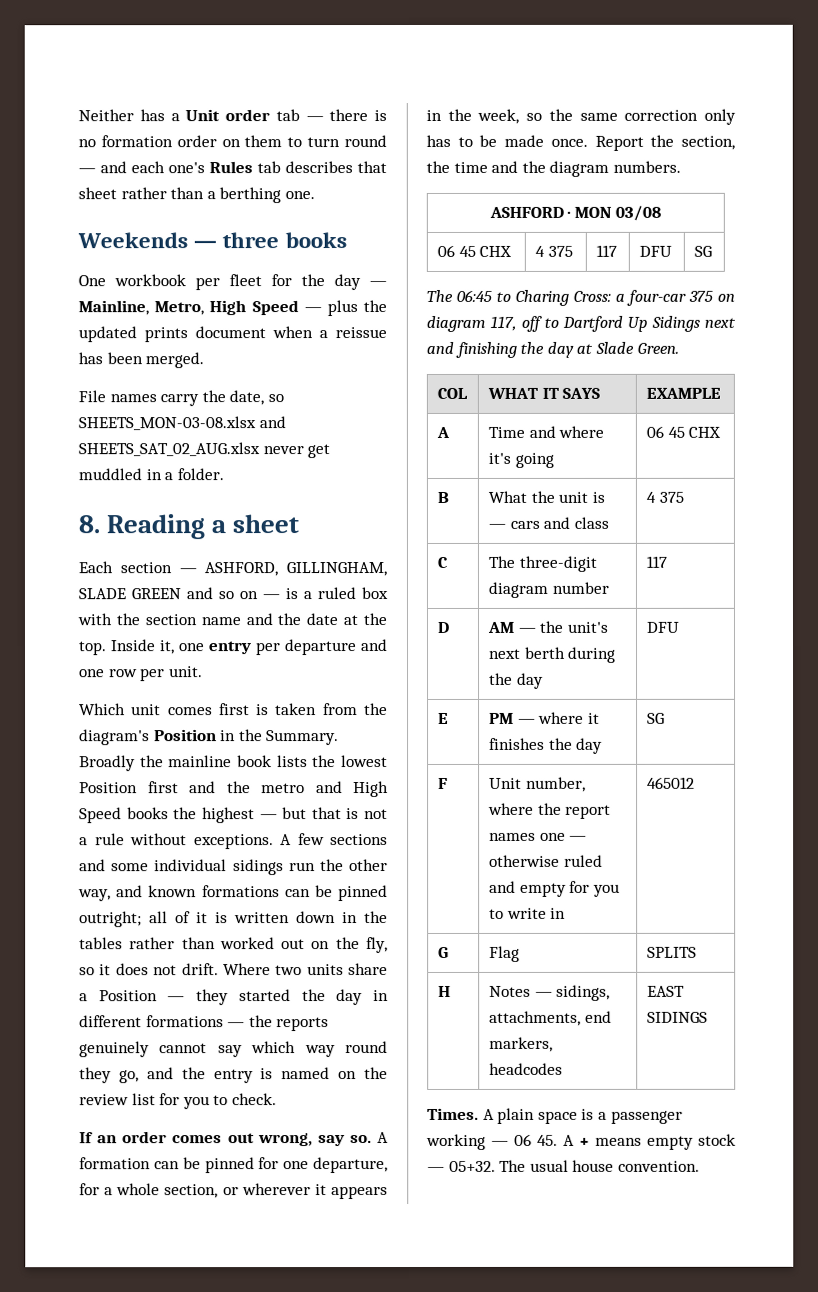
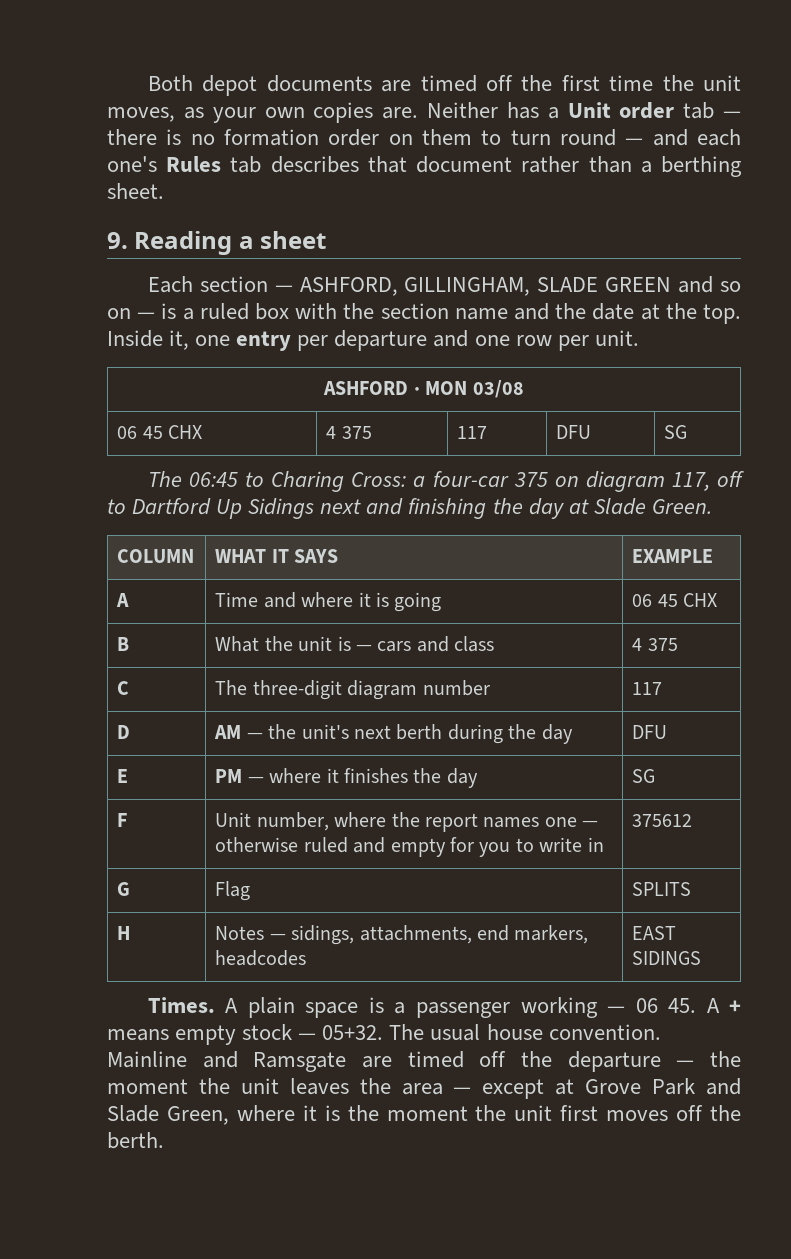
(78, 115) none -> [147,75,742,96] [107,102,419,123] Both depot documents are timed off the first time the unit moves, as your own copies are.
[78,187,117,200] sheet -> [416,156,513,173] document
[284,191,315,200] [77,232,347,249] [78,274,387,291] [78,300,387,317] [78,326,387,343] [78,352,205,369] [78,390,284,407] [78,416,286,431] [78,442,331,459] [78,468,224,481] [78,515,100,534] one. // Weekends — three books // One workbook per fleet for the day — Mainline, Metro, High Speed — plus the updated prints document when a reissue has been merged. // File names carry the date, so SHEETS_MON-03-08.xlsx and SHEETS_SAT_02_AUG.xlsx never get muddled in a folder. // 8. -> [107,183,164,199] [107,232,128,249] sheet. // 9.
[79,703,388,716] [79,729,340,746] [79,755,388,772] [79,781,389,798] [79,807,388,824] [79,833,388,850] [79,859,388,876] [78,885,388,902] [79,911,388,928] [79,937,388,954] [79,963,388,976] [79,989,390,1006] [79,1015,330,1032] [79,1041,388,1058] [79,1067,388,1084] [79,1093,277,1110] [79,1131,389,1147] [79,1157,388,1174] [79,1183,388,1200] [426,108,736,125] [426,134,735,151] [426,160,681,177] // Which unit comes first is taken from the diagram's Position in the Summary. Broadly the mainline book lists the lowest Position first and the metro and High Speed books the highest — but that is not a rule without exceptions. A few sections and some individual sidings run the other way, and known formations can be pinned outright; all of it is written down in the tables rather than worked out on the fly, so it does not drift. Where two units share a Position — they started the day in different formations — the reports genuinely cannot say which way round they go, and the entry is named on the review list for you to check. // If an order comes out wrong, say so. A formation can be pinned for one departure, for a whole section, or wherever it appears in the week, so the same correction only has to be made once. Report the section, the time and the diagram numbers. -> (639, 338) none
[436,387,468,399] COL -> [117,549,195,563] COLUMN
[487,452,511,464] it's -> [358,592,389,607] it is
[646,776,695,789] 465012 -> [632,814,693,827] 375612
(700, 1166) none -> [107,1051,741,1072] [107,1078,741,1099] [107,1105,741,1125] [107,1132,164,1149] Mainline and Ramsgate are timed off the departure — the moment the unit leaves the area — except at Grove Park and Slade Green, where it is the moment the unit first moves off the berth.

